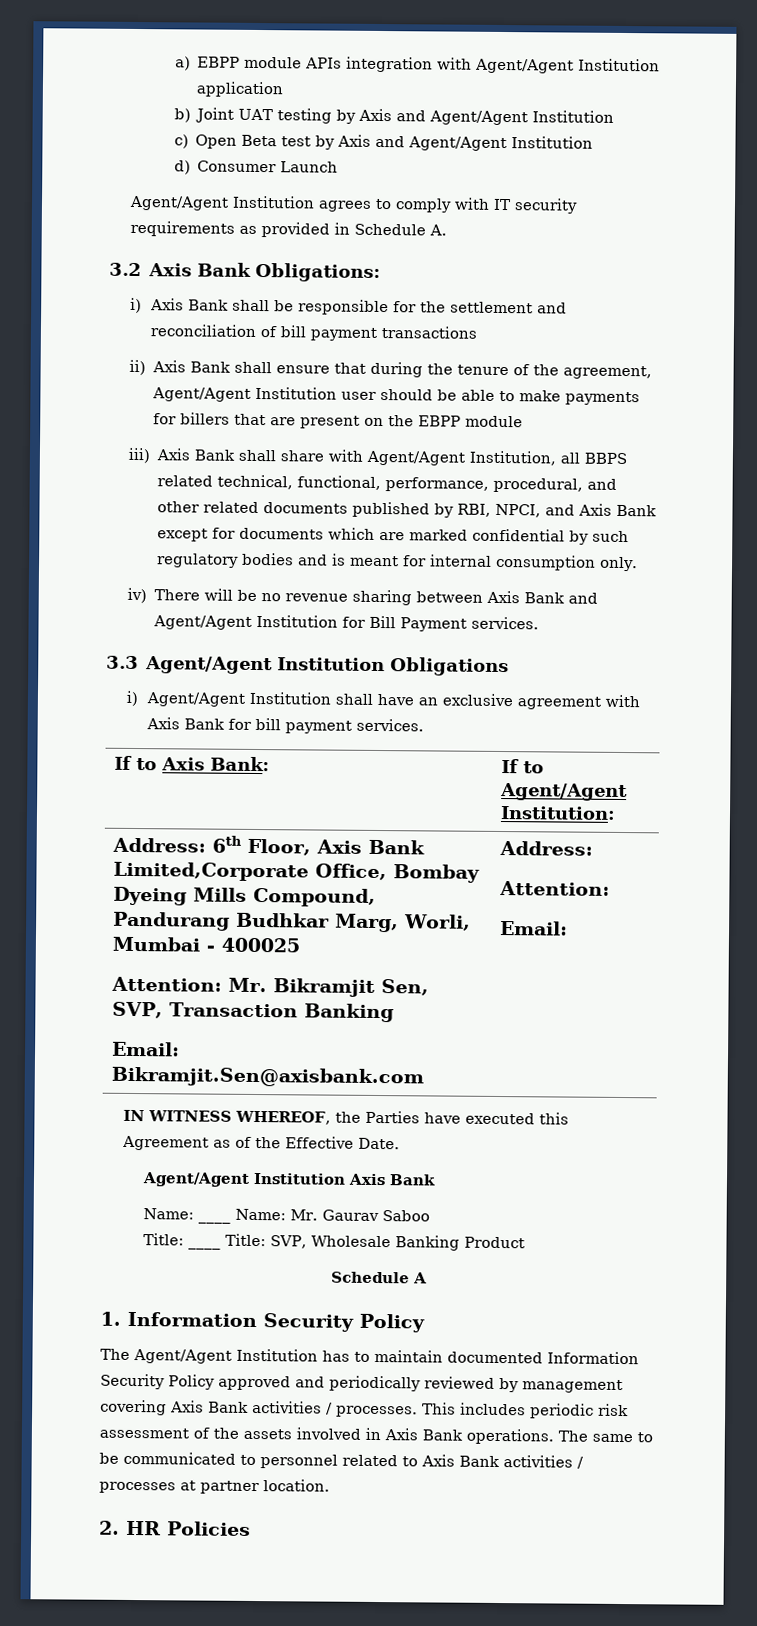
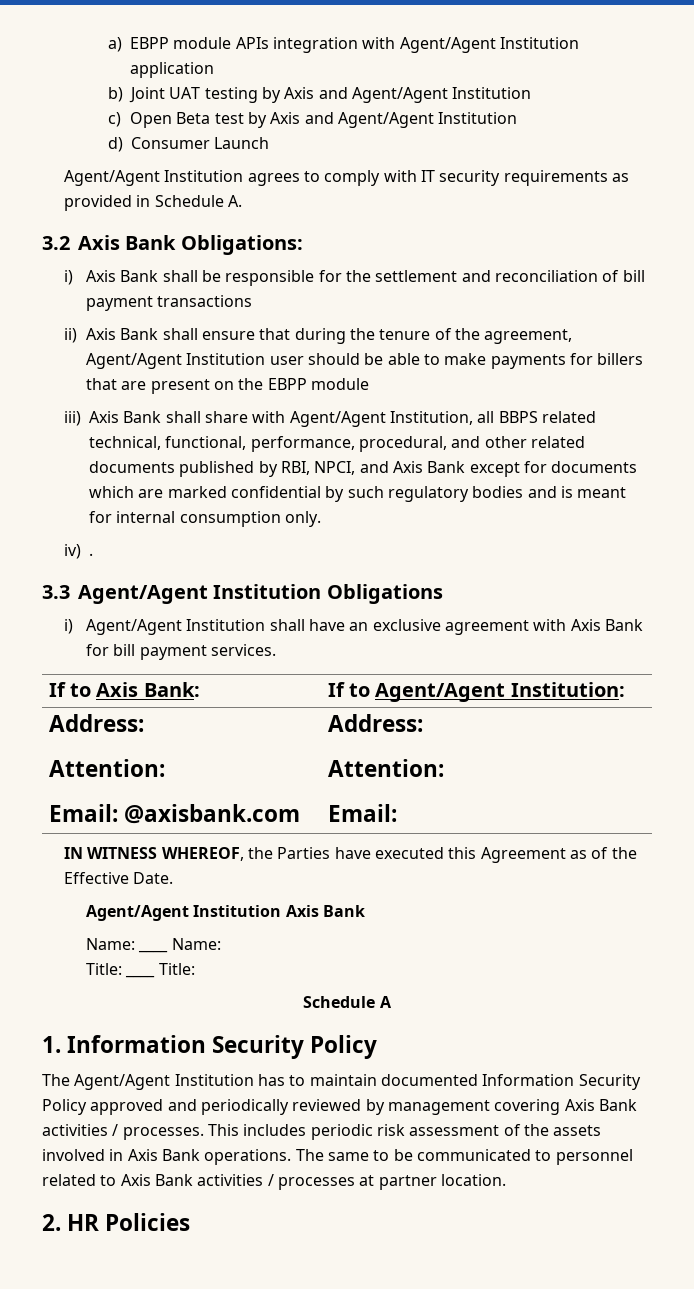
[153,588,598,606] [152,614,539,632] There will be no revenue sharing between Axis Bank and Agent/Agent Institution for Bill Payment services. -> [89,553,94,556] .
[212,835,426,856] [113,861,481,883] [113,886,377,907] [113,911,472,933] [112,936,301,953] [111,976,430,997] [112,1001,395,1023] [111,1041,181,1057] [111,1066,425,1088] 6th Floor, Axis Bank Limited,Corporate Office, Bombay Dyeing Mills Compound, Pandurang Budhkar Marg, Worli, Mumbai - 400025 // Attention: Mr. Bikramjit Sen, SVP, Transaction Banking // Email: Bikramjit.Sen@axisbank.com -> [48,759,165,777] [48,804,300,824] // Attention: // Email: @axisbank.com
[290,1209,431,1222] Mr. Gaurav Saboo -> (221, 944) none
[270,1235,526,1251] SVP, Wholesale Banking Product -> (195, 969) none

